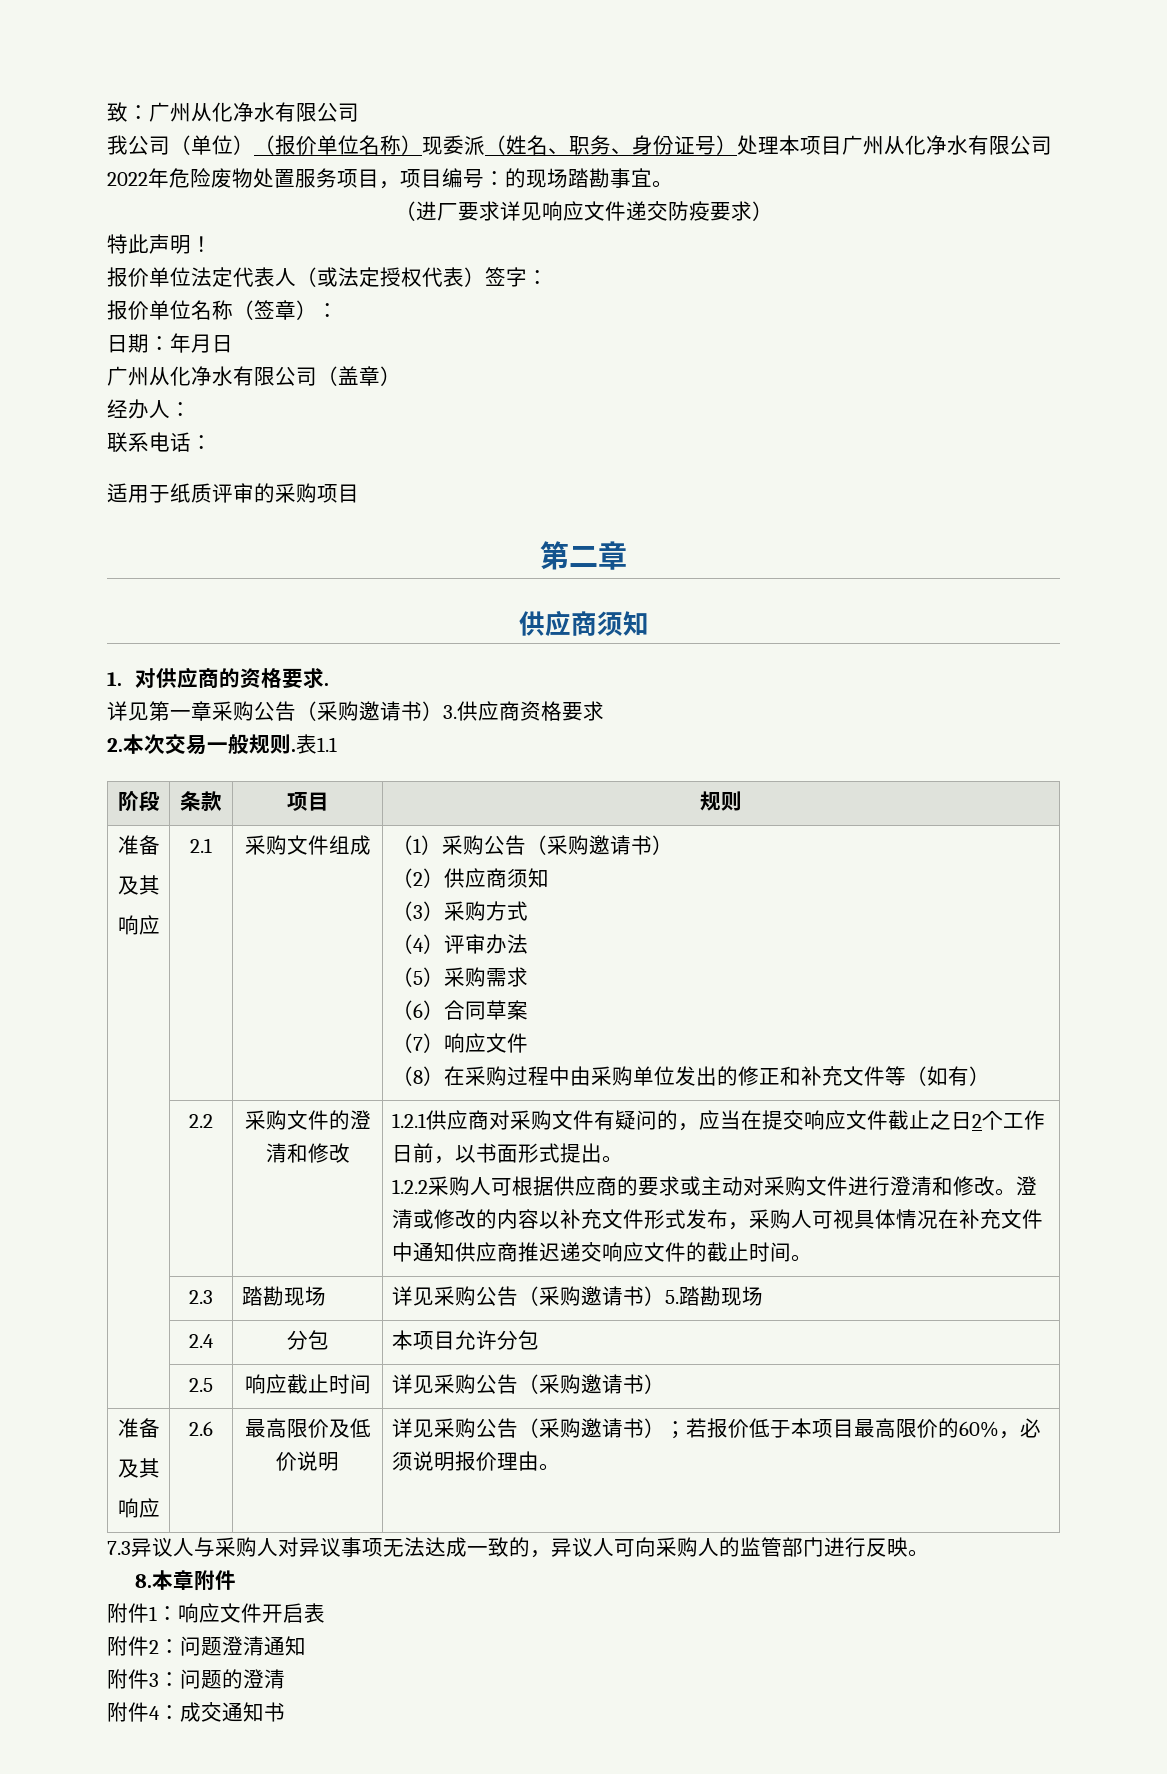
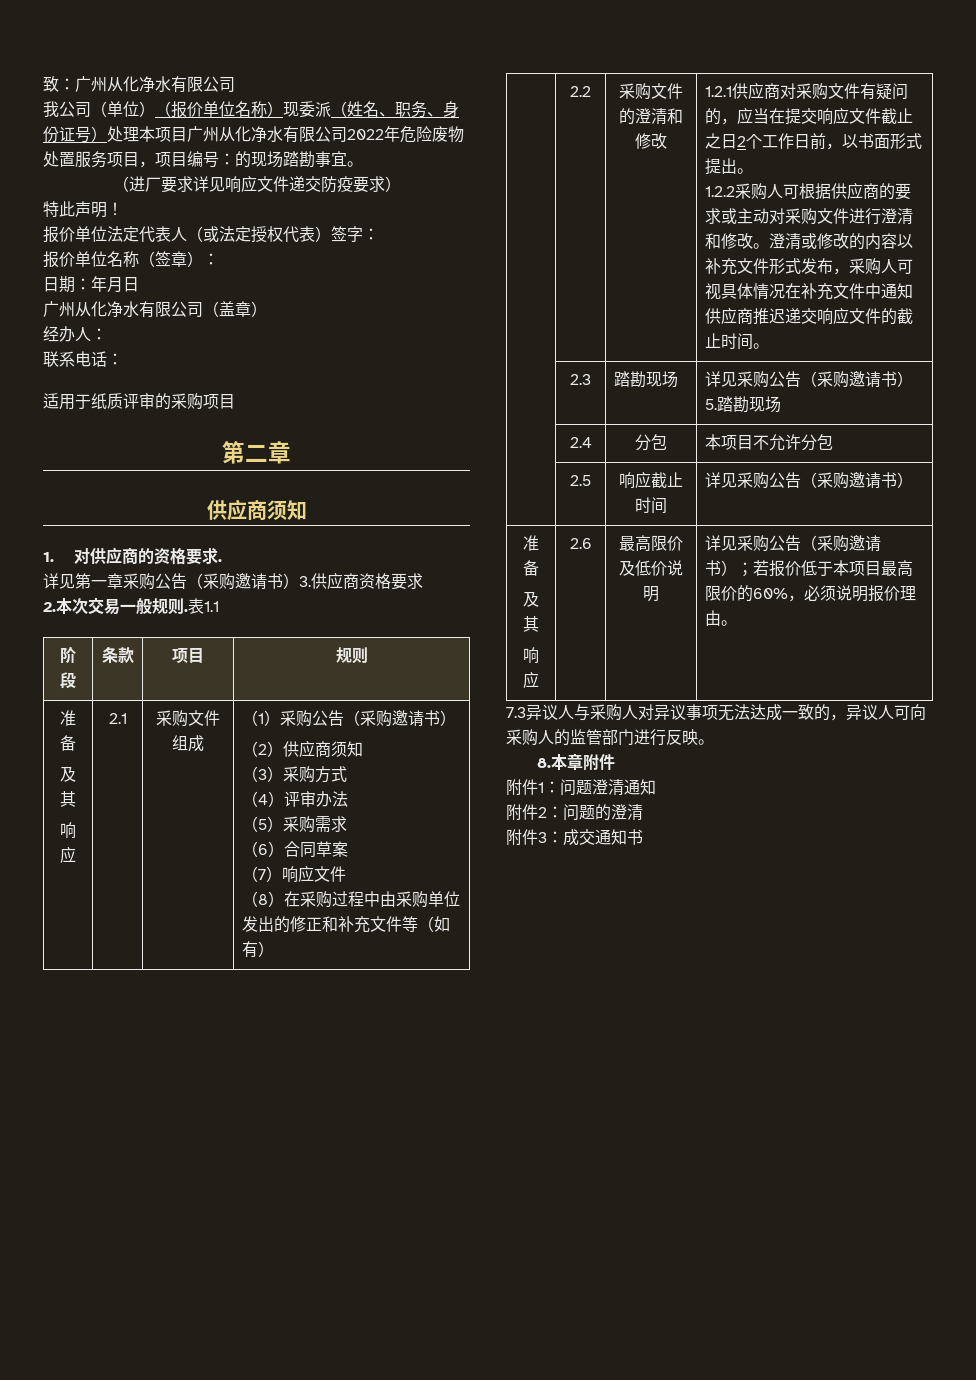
(456, 1340) none -> [753,435,770,450] 不
[178,1603,325,1623] [107,1636,180,1656] 响应文件开启表 // 附件2： -> (560, 787) none
[149,1673,159,1687] 3 -> [538,807,547,818] 2
[149,1706,160,1720] 4 -> [538,832,547,843] 3

